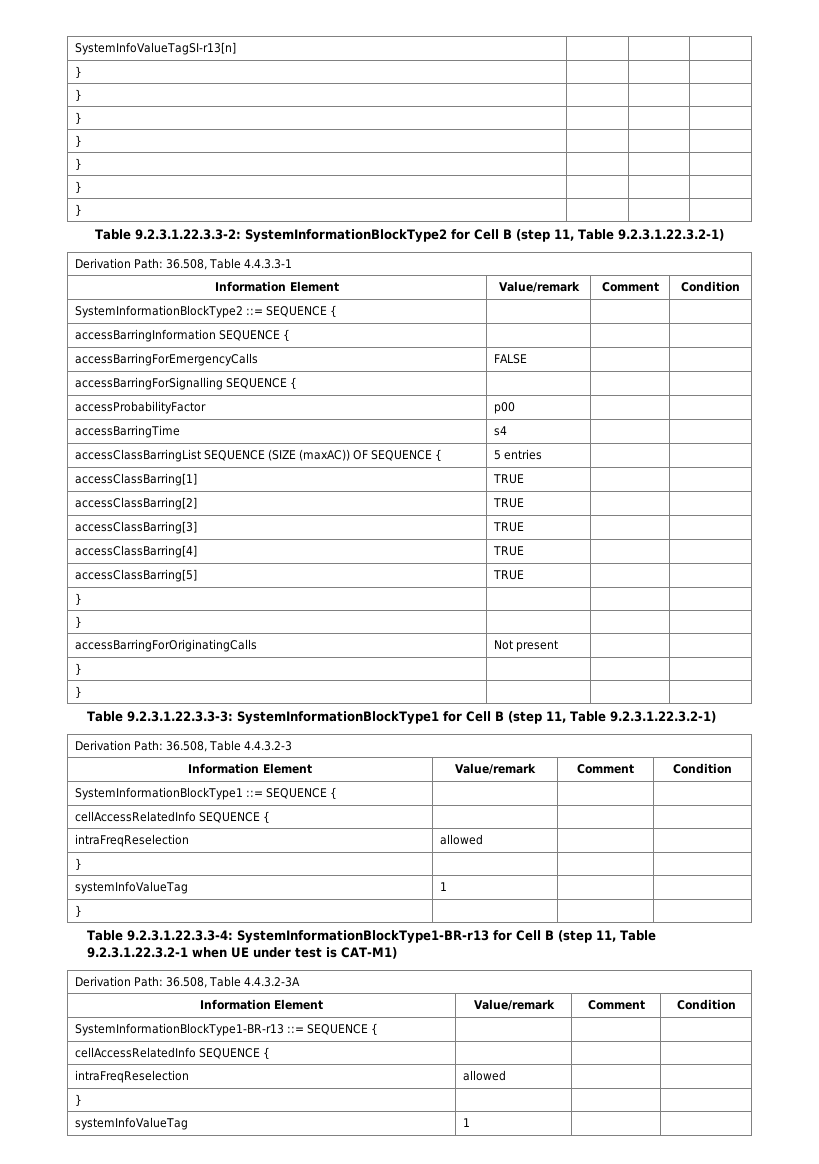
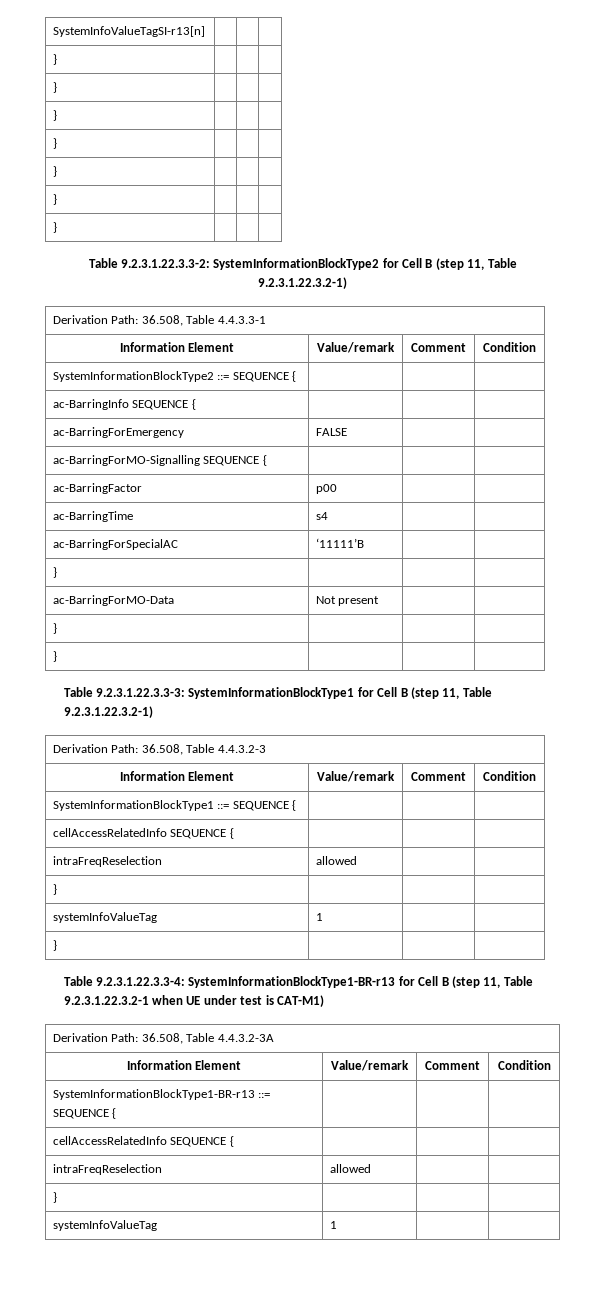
[74,329,290,342] [74,353,258,366] accessBarringInformation SEQUENCE { | | | // accessBarringForEmergencyCalls -> [53,399,196,410] [53,427,185,438] ac-BarringInfo SEQUENCE { | | | // ac-BarringForEmergency
[74,377,297,390] [74,401,206,414] accessBarringForSignalling SEQUENCE { | | | // accessProbabilityFactor -> [53,455,267,466] [53,483,143,494] ac-BarringForMO-Signalling SEQUENCE { | | | // ac-BarringFactor
[74,425,180,438] accessBarringTime -> [53,511,134,522] ac-BarringTime
[74,449,443,462] [493,449,542,460] [74,473,197,486] [492,474,524,484] [74,497,197,510] [492,498,524,508] [74,521,197,534] [492,522,524,532] [74,545,197,558] [492,546,524,556] [74,569,197,582] [492,570,524,580] [74,593,82,605] [74,616,82,628] [74,639,257,652] accessClassBarringList SEQUENCE (SIZE (maxAC)) OF SEQUENCE { | 5 entries | | // accessClassBarring[1] | TRUE | | // accessClassBarring[2] | TRUE | | // accessClassBarring[3] | TRUE | | // accessClassBarring[4] | TRUE | | // accessClassBarring[5] | TRUE | | // } | | | // } | | | // accessBarringForOriginatingCalls -> [53,539,179,550] [316,538,365,548] [53,567,58,578] [53,595,175,606] ac-BarringForSpecialAC | ‘11111’B | | // } | | | // ac-BarringForMO-Data

